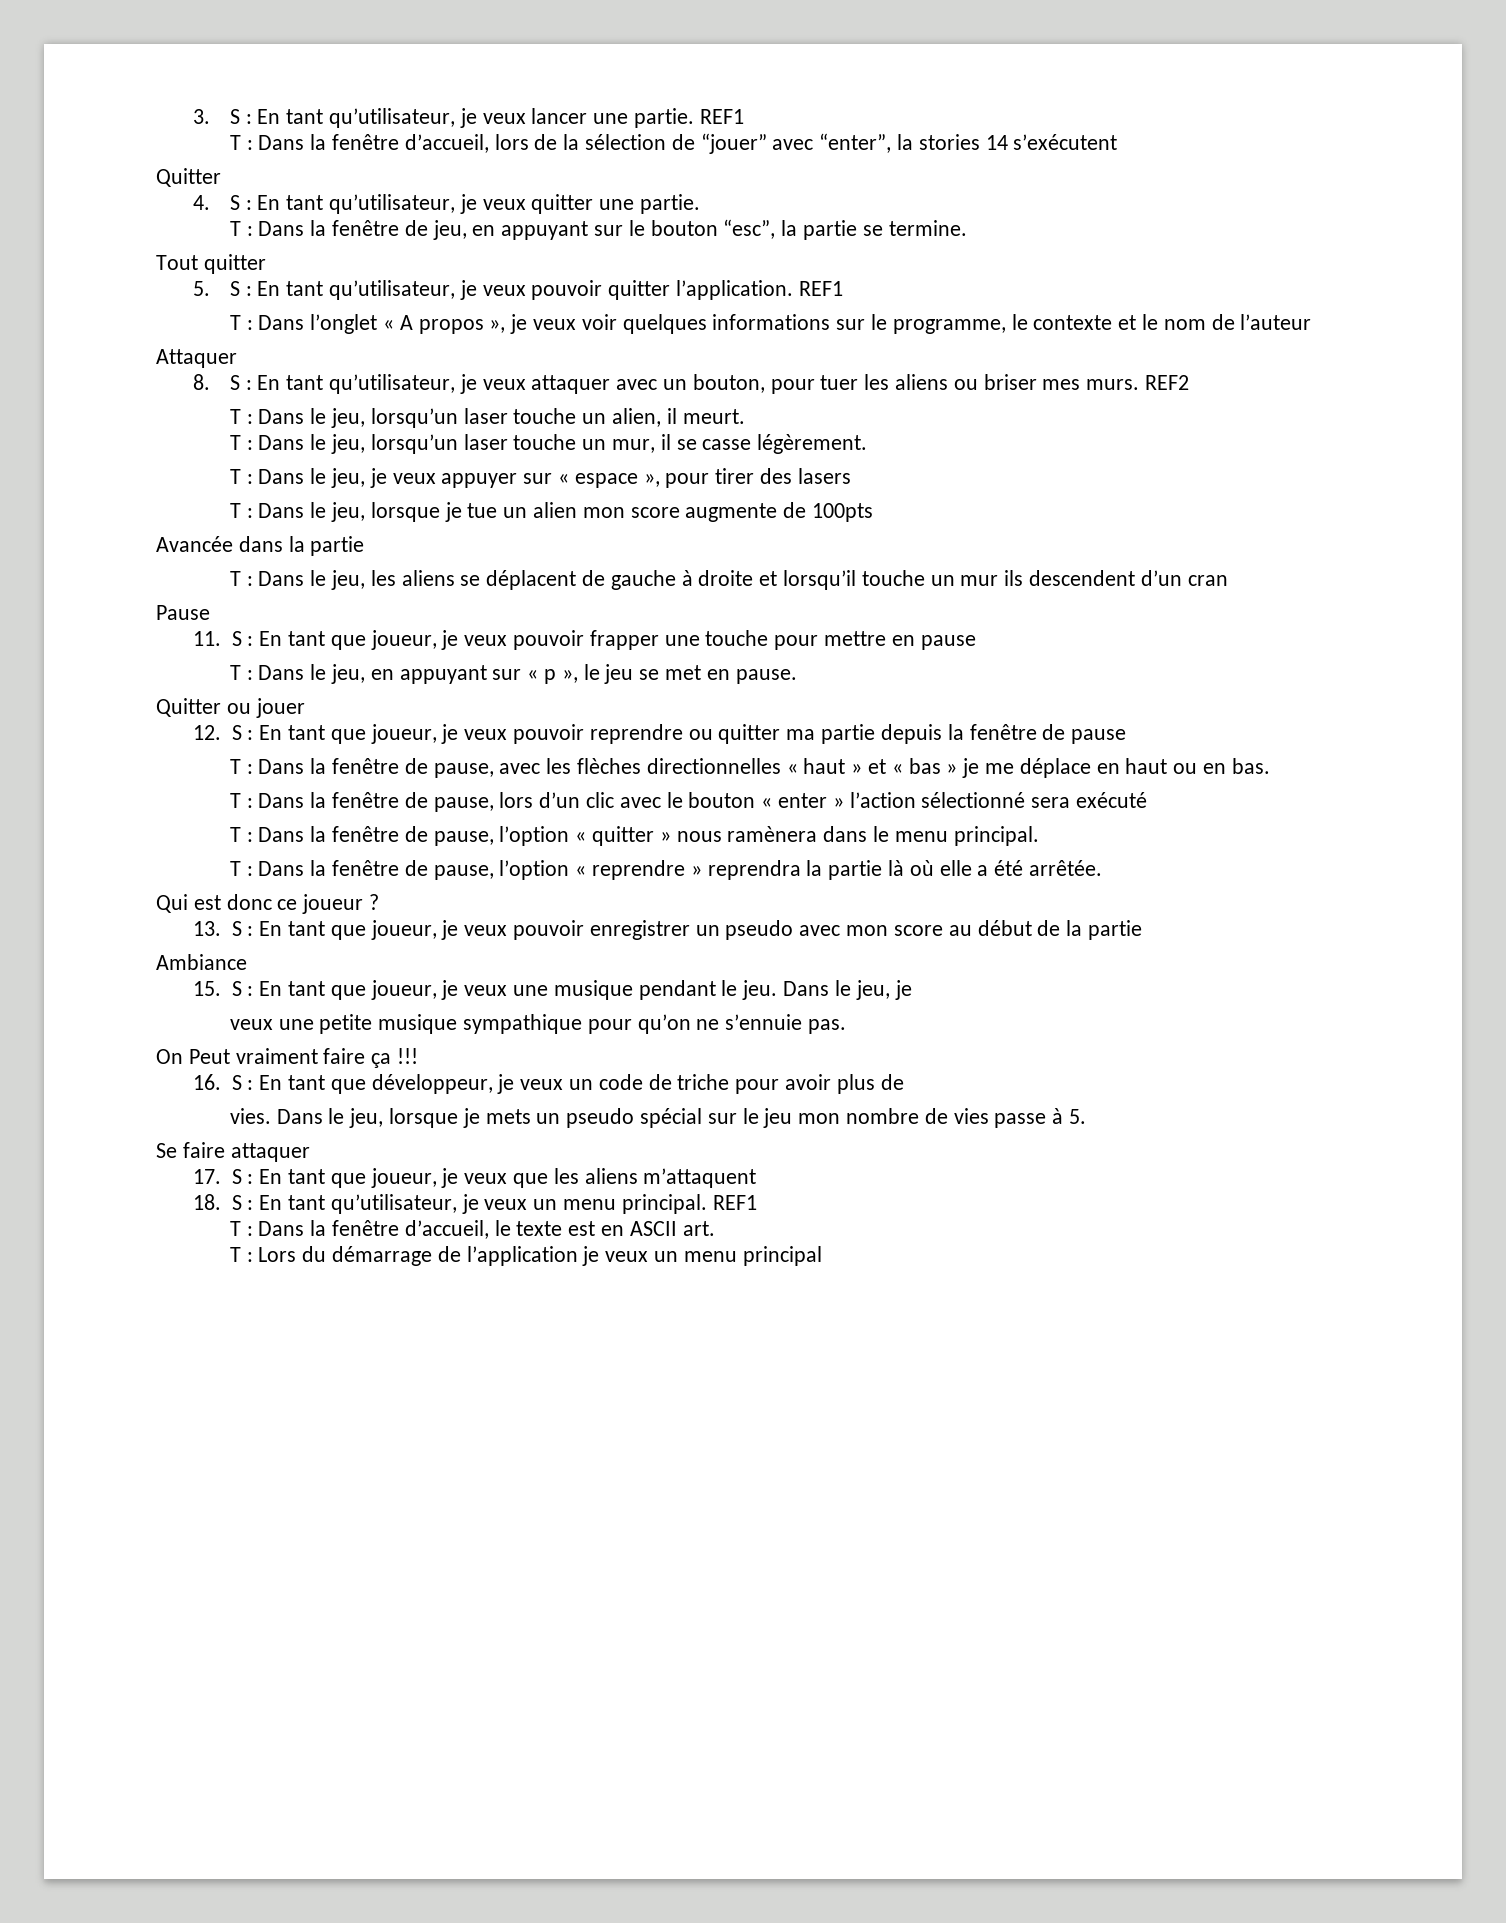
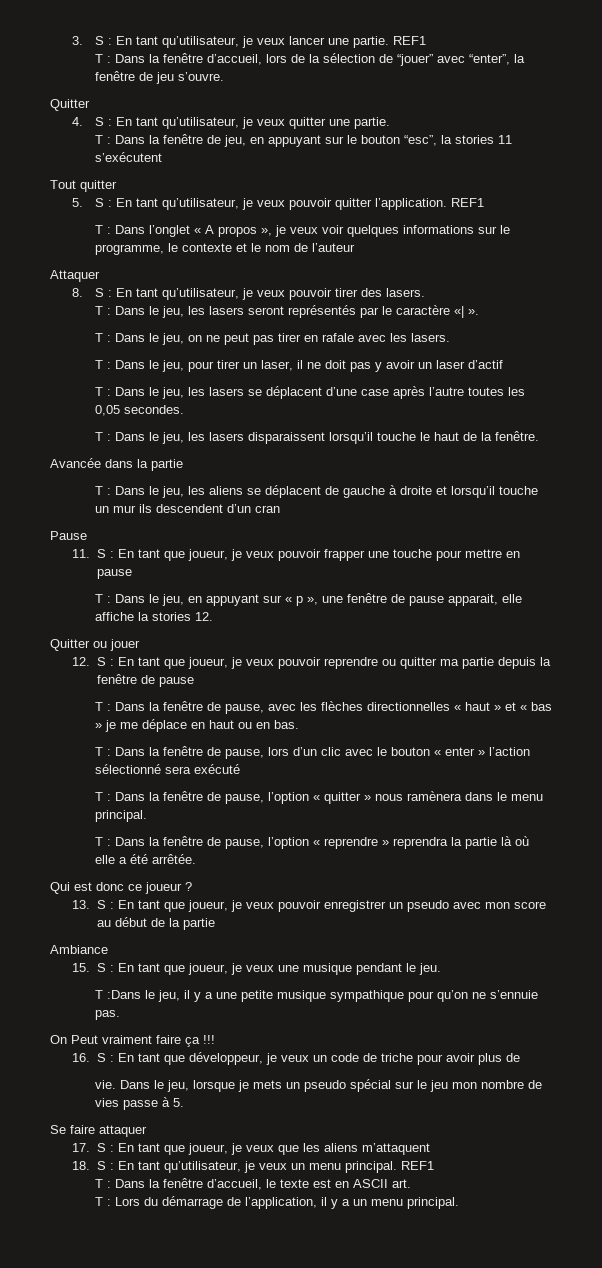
[918,134,1118,150] stories 14 s’exécutent -> [94,71,224,84] fenêtre de jeu s’ouvre.
[803,220,967,240] partie se termine. -> [454,135,512,144] [94,152,162,162] stories 11 s’exécutent
[531,374,1190,394] [229,408,745,428] [229,434,868,454] [229,468,851,488] [229,502,874,522] attaquer avec un bouton, pour tuer les aliens ou briser mes murs. REF2 // T : Dans le jeu, lorsqu’un laser touche un alien, il meurt. // T : Dans le jeu, lorsqu’un laser touche un mur, il se casse légèrement. // T : Dans le jeu, je veux appuyer sur « espace », pour tirer des lasers // T : Dans le jeu, lorsque je tue un alien mon score augmente de 100pts -> [288,288,425,300] [94,305,479,318] [94,333,450,345] [94,360,503,372] [94,386,525,399] [94,405,184,416] [94,431,539,444] pouvoir tirer des lasers. // T : Dans le jeu, les lasers seront représentés par le caractère «| ». // T : Dans le jeu, on ne peut pas tirer en rafale avec les lasers. // T : Dans le jeu, pour tirer un laser, il ne doit pas y avoir un laser d’actif // T : Dans le jeu, les lasers se déplacent d’une case après l’autre toutes les 0,05 secondes. // T : Dans le jeu, les lasers disparaissent lorsqu’il touche le haut de la fenêtre.
[583,664,797,684] le jeu se met en pause. -> [321,593,522,606] [94,612,213,621] une fenêtre de pause apparait, elle affiche la stories 12.
[783,980,912,1000] [229,1019,273,1030] Dans le jeu, je // veux -> [94,990,213,1002] // T :Dans le jeu, il y a
[229,1108,271,1124] vies. -> [94,1080,116,1089] vie.
[466,1246,822,1266] l’application je veux un menu principal -> [244,1197,459,1209] l’application, il y a un menu principal.

